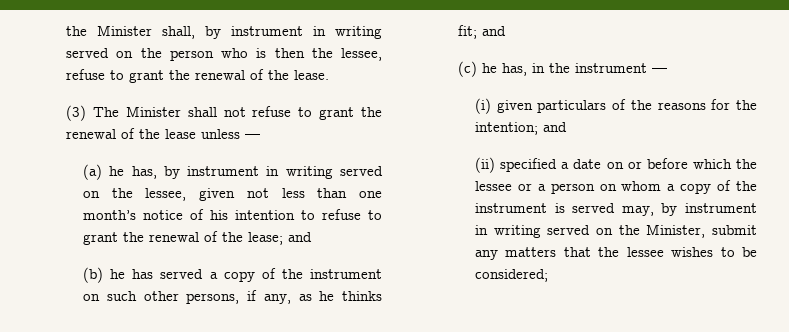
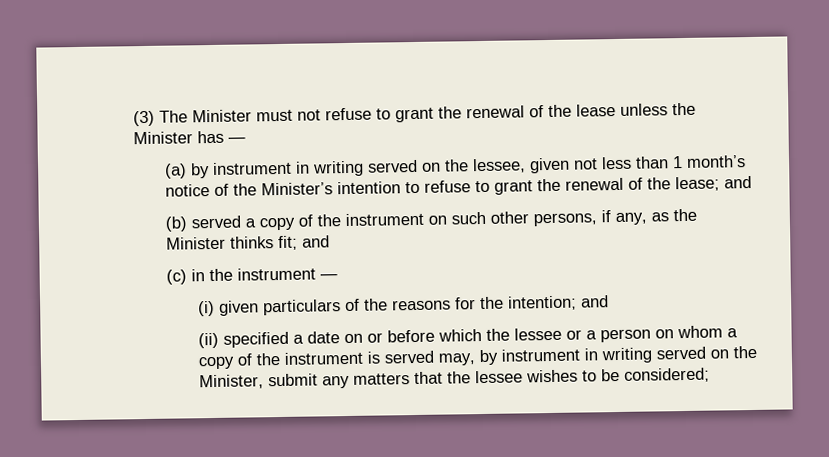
[66,25,382,39] [66,48,382,61] [66,69,330,83] the Minister shall, by instrument in writing served on the person who is then the lessee, refuse to grant the renewal of the lease. // -> (133, 118) none
[187,107,217,117] shall -> [256,109,294,122] must
(241, 134) none -> [672,102,697,116] [133,130,225,145] the Minister has
[109,166,157,179] he has, -> (188, 171) none
[359,191,382,198] one -> [672,156,684,169] 1
[210,210,229,220] his -> [233,182,334,196] the Minister’s
[110,269,154,279] he has -> (189, 224) none
[319,291,335,301] he -> [673,208,698,222] [166,236,227,250] the Minister
[482,63,528,76] he has, -> (188, 277) none

